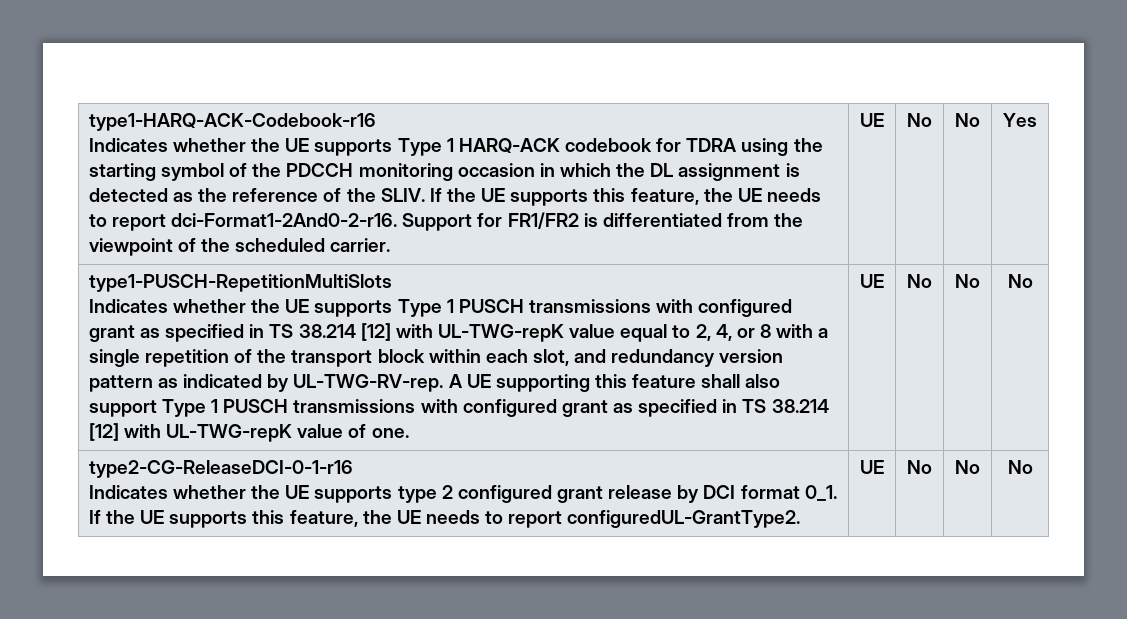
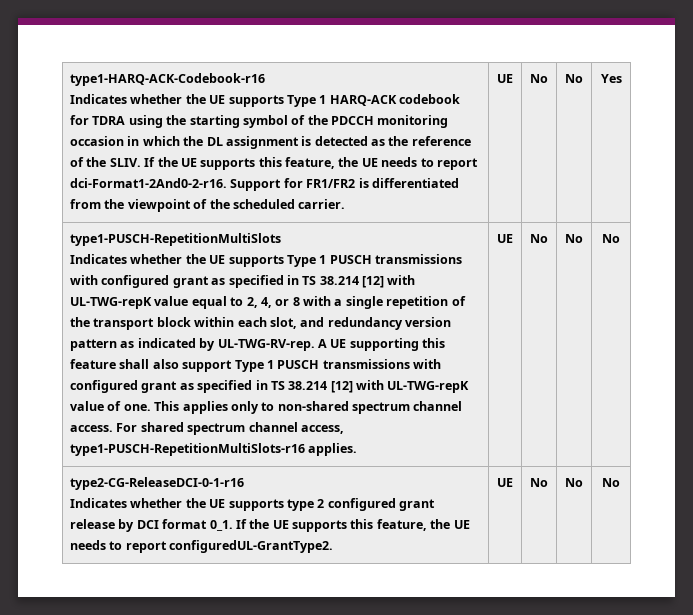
(409, 433) none -> [154,401,463,414] [70,422,344,435] [70,443,358,456] This applies only to non-shared spectrum channel access. For shared spectrum channel access, type1-PUSCH-RepetitionMultiSlots-r16 applies.

